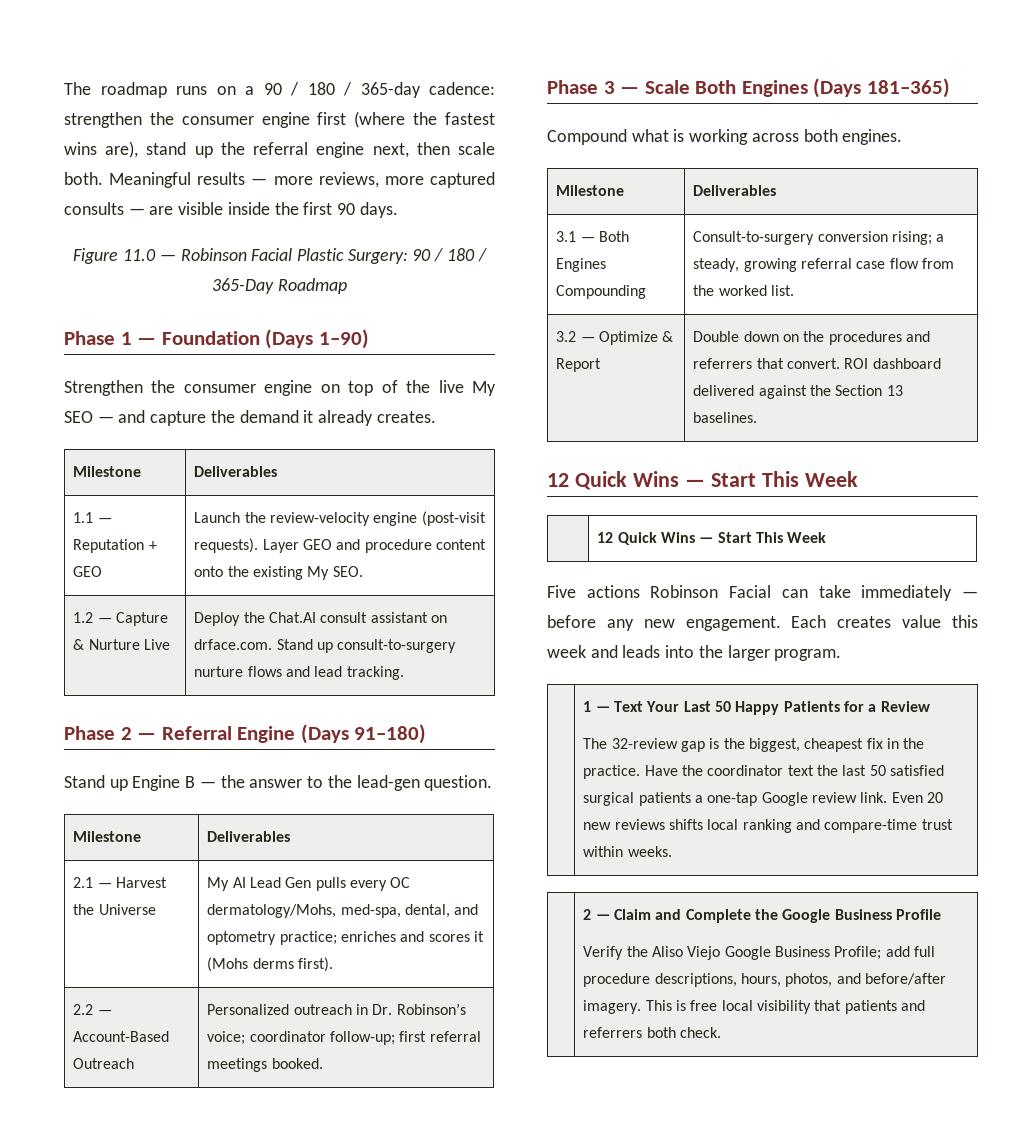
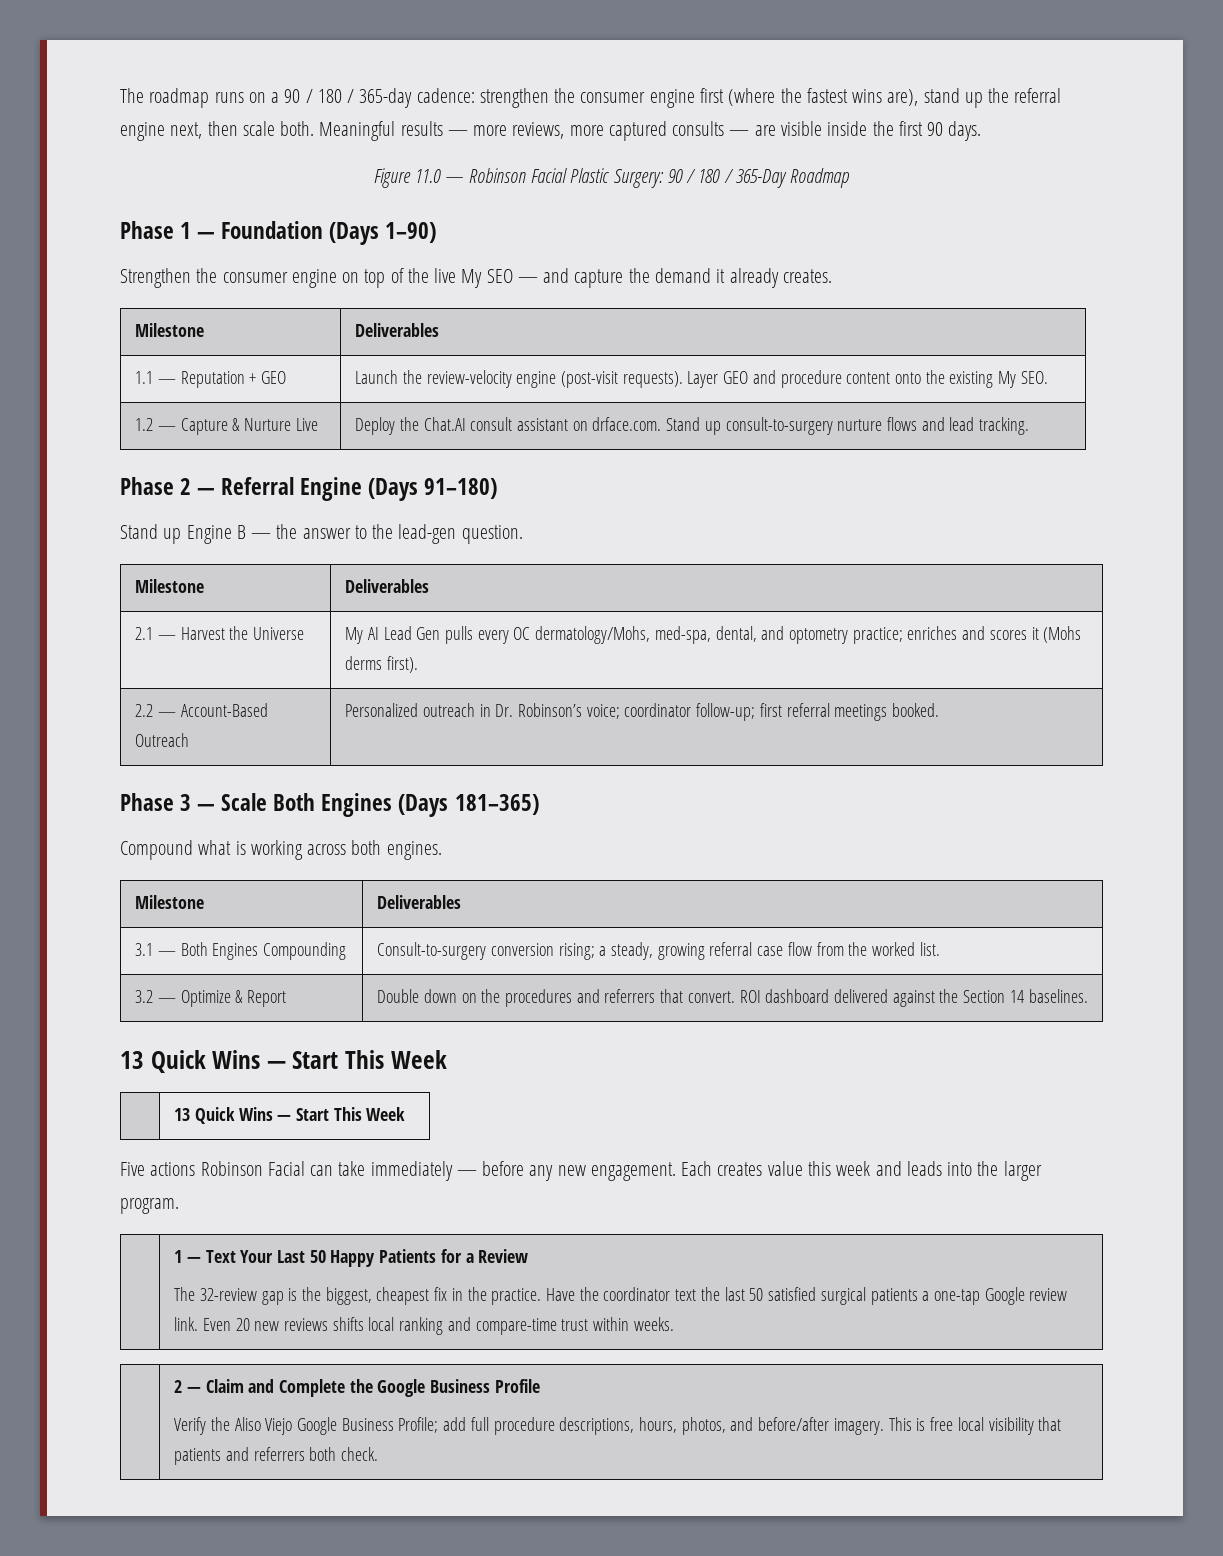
[886,385,903,396] 13 -> [1009,990,1024,1003] 14
[547,473,569,487] 12 -> [120,1051,144,1069] 13
[597,532,614,543] 12 -> [174,1108,191,1121] 13

